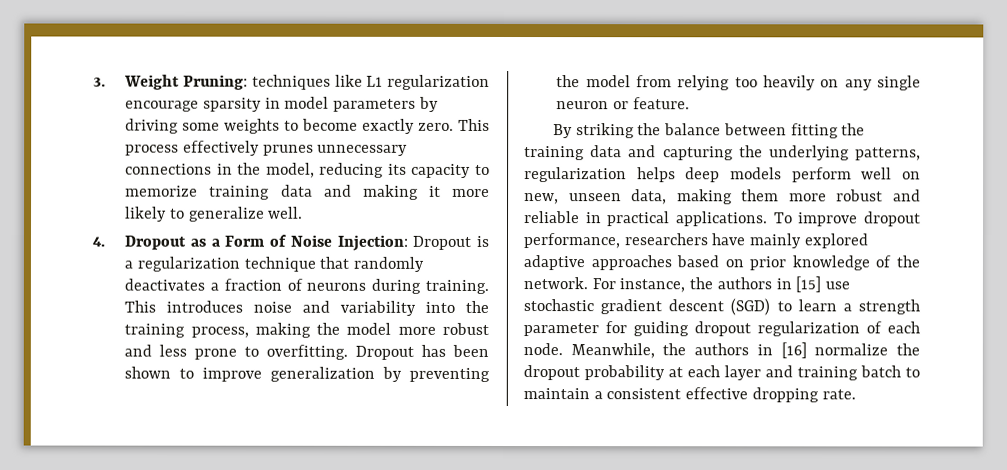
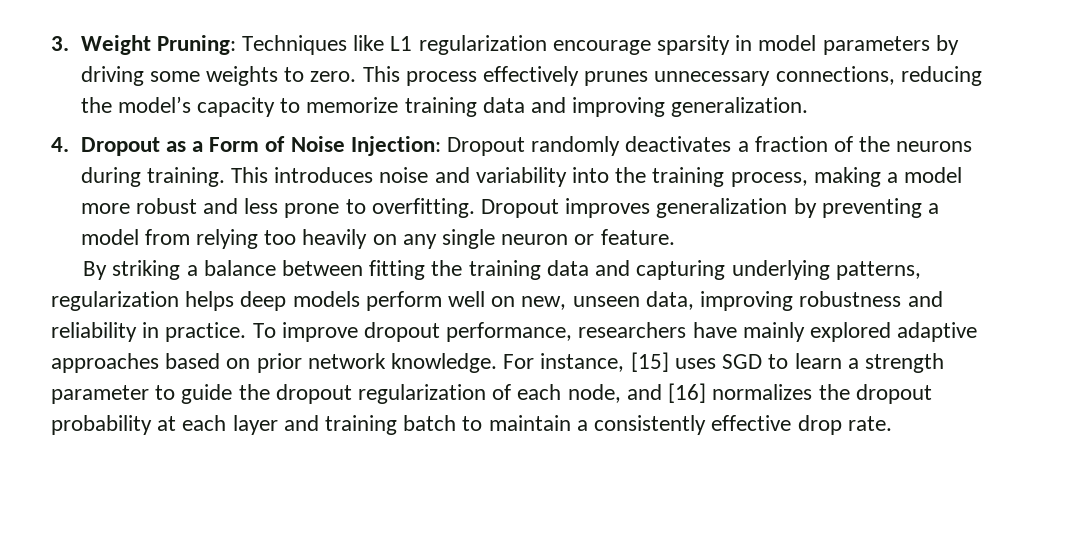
[251,74,331,90] techniques -> [241,35,347,55] Techniques
[302,118,416,134] become exactly -> (305, 74) none
[125,162,407,178] connections in the model, reducing its -> [775,66,982,86] [80,96,191,113] connections, reducing the model’s
[362,184,490,200] [125,206,304,222] making it more likely to generalize well. -> [572,97,809,117] improving generalization.
[476,235,489,247] [124,256,350,272] is a regularization technique that -> (525, 146) none
(303, 284) none -> [859,136,891,152] the
[316,322,341,335] the -> [887,172,899,183] a
[421,344,490,357] [124,366,263,382] has been shown to improve -> [565,198,651,218] improves
[556,75,581,88] the -> [928,203,940,214] a
[637,123,662,136] the -> [186,265,198,276] a
[738,145,763,158] the -> (726, 270) none
[676,189,921,205] [524,211,768,227] making them more robust and reliable in practical applications. -> [700,291,943,311] [51,322,247,342] improving robustness and reliability in practice.
[791,255,920,271] [523,276,851,293] [523,298,771,316] knowledge of the network. For instance, the authors in [15] use stochastic gradient descent (SGD) -> [307,352,763,373] network knowledge. For instance, [15] uses SGD
[605,321,689,337] for guiding -> [155,384,270,404] to guide the
[523,342,889,359] node. Meanwhile, the authors in [16] normalize -> [567,383,813,403] node, and [16] normalizes
[606,387,819,403] consistent effective dropping -> [594,415,842,435] consistently effective drop

